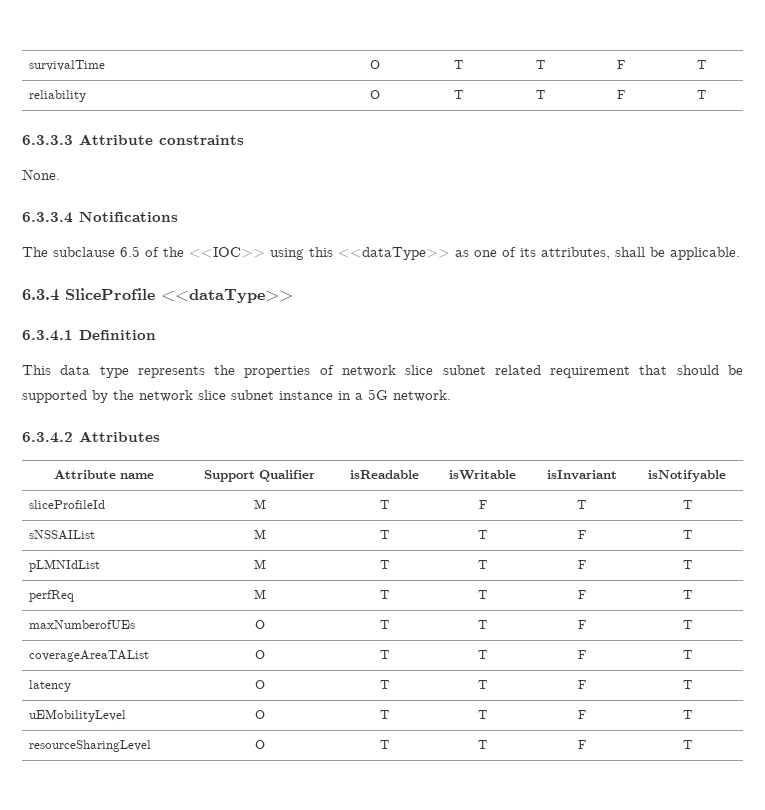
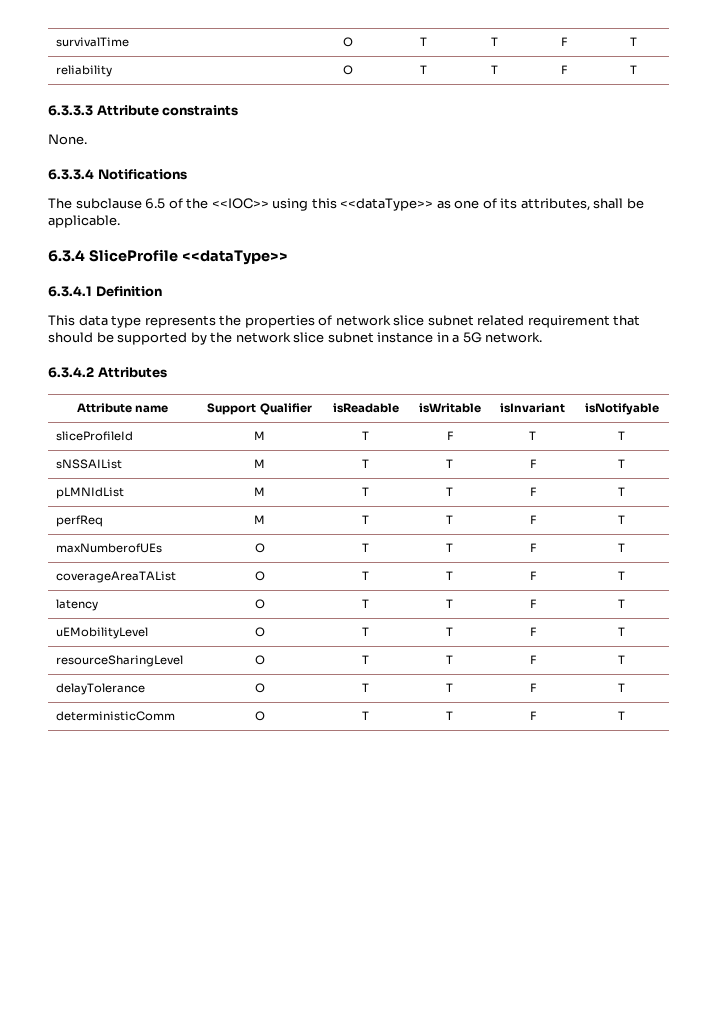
(692, 744) none -> [56,683,146,695] [254,683,265,693] [362,683,369,692] [446,683,453,692] [529,683,536,692] [618,683,625,692] [56,711,176,721] [254,711,265,721] [362,711,369,720] [446,711,453,720] [529,711,536,720] [618,711,625,720] // delayTolerance | O | T | T | F | T // deterministicComm | O | T | T | F | T

